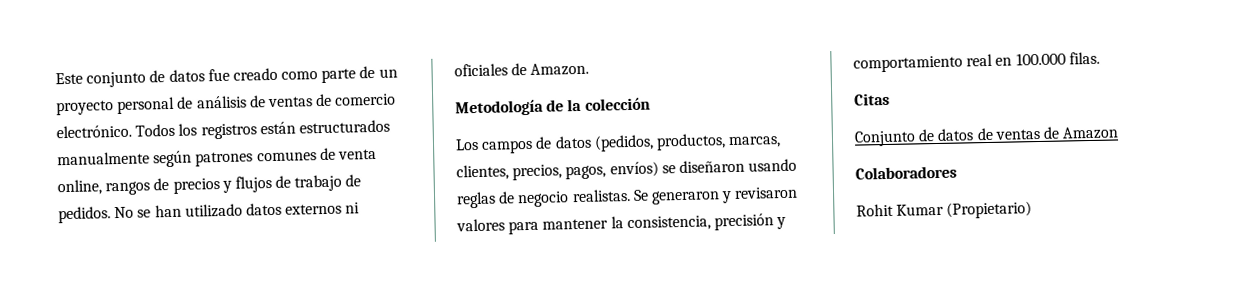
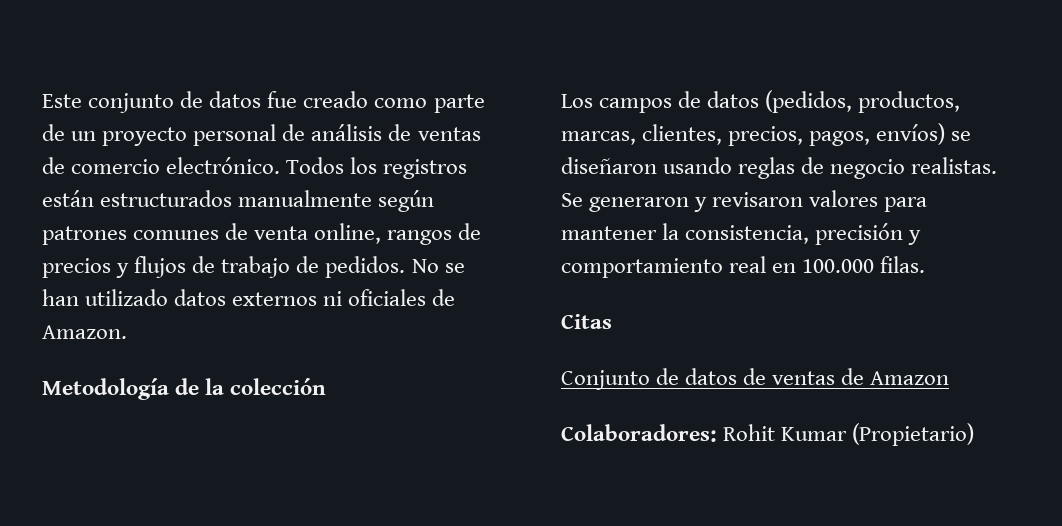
[855,165,957,180] Colaboradores // -> [561,424,717,442] Colaboradores:

